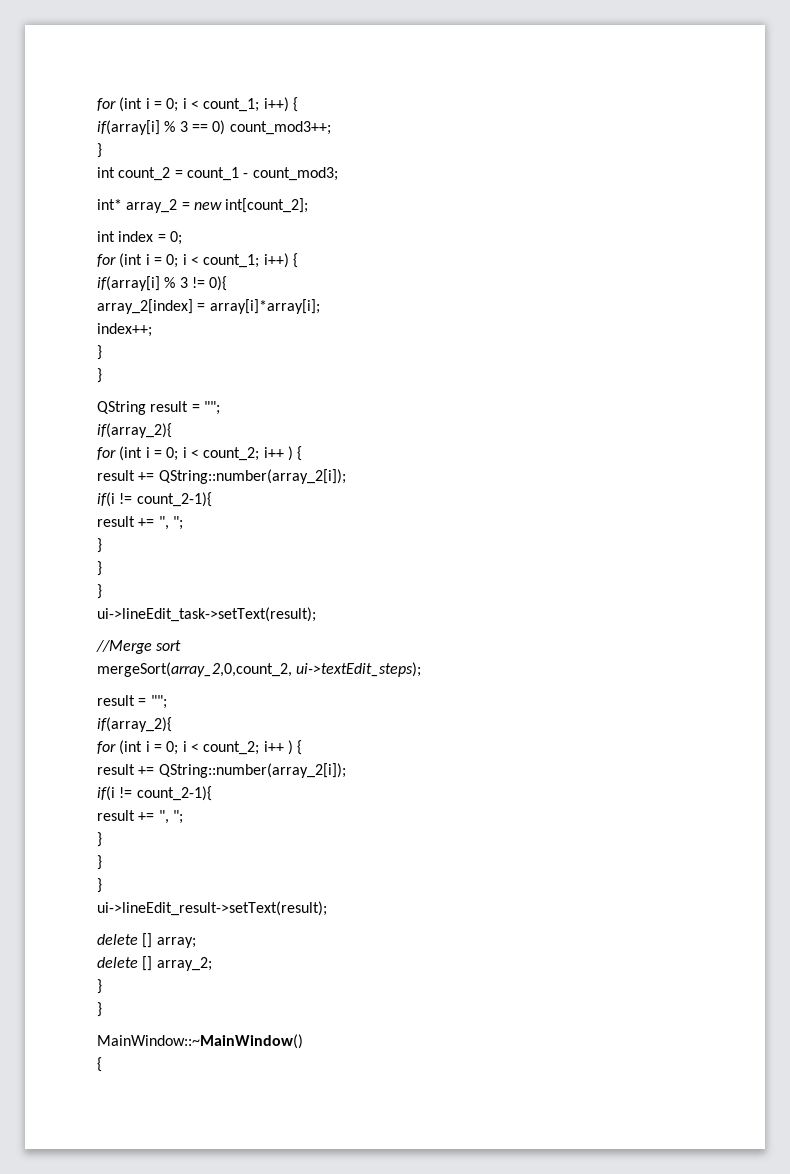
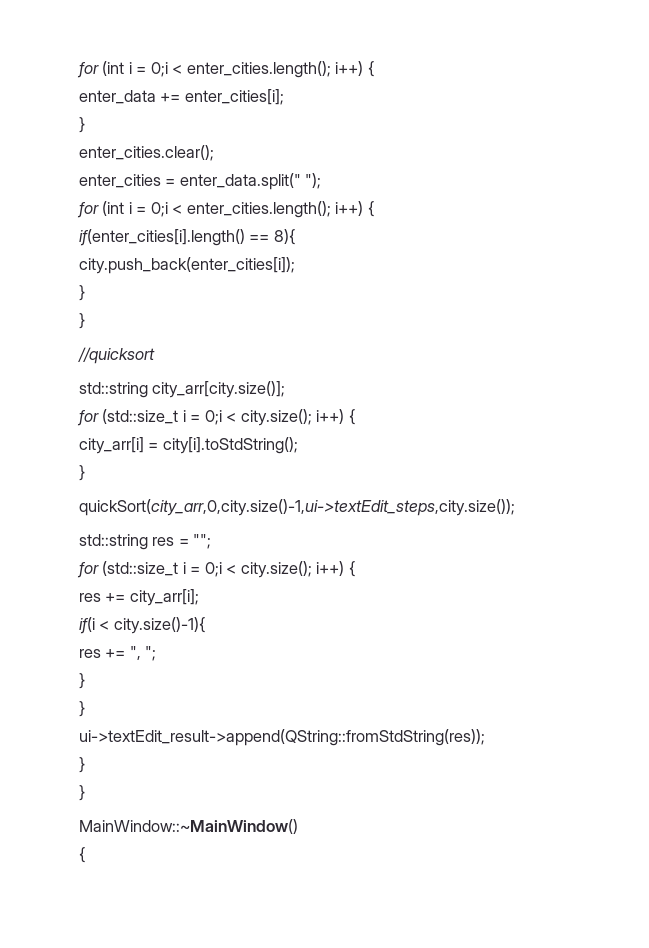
[97,97,298,112] [97,120,331,135] [97,143,102,158] [97,167,338,181] [97,198,309,213] [97,231,182,245] [97,253,298,268] [97,276,228,291] [97,299,320,314] [97,323,152,337] [97,345,102,360] [97,368,102,383] [97,401,220,415] [97,423,172,438] [97,446,303,461] [97,469,346,484] [97,492,212,507] [97,516,183,530] [97,538,102,553] [97,561,102,576] [97,584,102,599] [97,607,316,622] [96,640,182,654] [97,662,422,677] [97,695,167,709] [97,717,172,732] [97,740,303,755] [97,763,346,778] [97,786,212,801] [97,810,183,824] [97,832,102,847] [97,855,102,870] [97,878,102,893] [97,901,327,916] [97,933,196,948] [97,956,212,971] for (int i = 0; i < count_1; i++) { // if(array[i] % 3 == 0) count_mod3++; // } // int count_2 = count_1 - count_mod3; // int* array_2 = new int[count_2]; // int index = 0; // for (int i = 0; i < count_1; i++) { // if(array[i] % 3 != 0){ // array_2[index] = array[i]*array[i]; // index++; // } // } // QString result = ""; // if(array_2){ // for (int i = 0; i < count_2; i++ ) { // result += QString::number(array_2[i]); // if(i != count_2-1){ // result += ", "; // } // } // } // ui->lineEdit_task->setText(result); // //Merge sort // mergeSort(array_2,0,count_2, ui->textEdit_steps); // result = ""; // if(array_2){ // for (int i = 0; i < count_2; i++ ) { // result += QString::number(array_2[i]); // if(i != count_2-1){ // result += ", "; // } // } // } // ui->lineEdit_result->setText(result); // delete [] array; // delete [] array_2; -> [77,61,374,78] [79,89,284,105] [79,117,85,133] [79,145,214,161] [79,173,322,190] [77,201,374,218] [79,229,295,246] [79,257,295,274] [79,285,85,301] [79,313,85,329] [78,347,155,364] [79,381,286,398] [77,409,355,426] [79,437,298,454] [79,465,85,481] [79,499,515,516] [79,534,212,550] [77,561,355,578] [79,589,199,606] [79,617,205,634] [79,646,157,661] [79,673,85,689] [79,701,85,717] [79,729,485,746] for (int i = 0;i < enter_cities.length(); i++) { // enter_data += enter_cities[i]; // } // enter_cities.clear(); // enter_cities = enter_data.split(" "); // for (int i = 0;i < enter_cities.length(); i++) { // if(enter_cities[i].length() == 8){ // city.push_back(enter_cities[i]); // } // } // //quicksort // std::string city_arr[city.size()]; // for (std::size_t i = 0;i < city.size(); i++) { // city_arr[i] = city[i].toStdString(); // } // quickSort(city_arr,0,city.size()-1,ui->textEdit_steps,city.size()); // std::string res = ""; // for (std::size_t i = 0;i < city.size(); i++) { // res += city_arr[i]; // if(i < city.size()-1){ // res += ", "; // } // } // ui->textEdit_result->append(QString::fromStdString(res));

